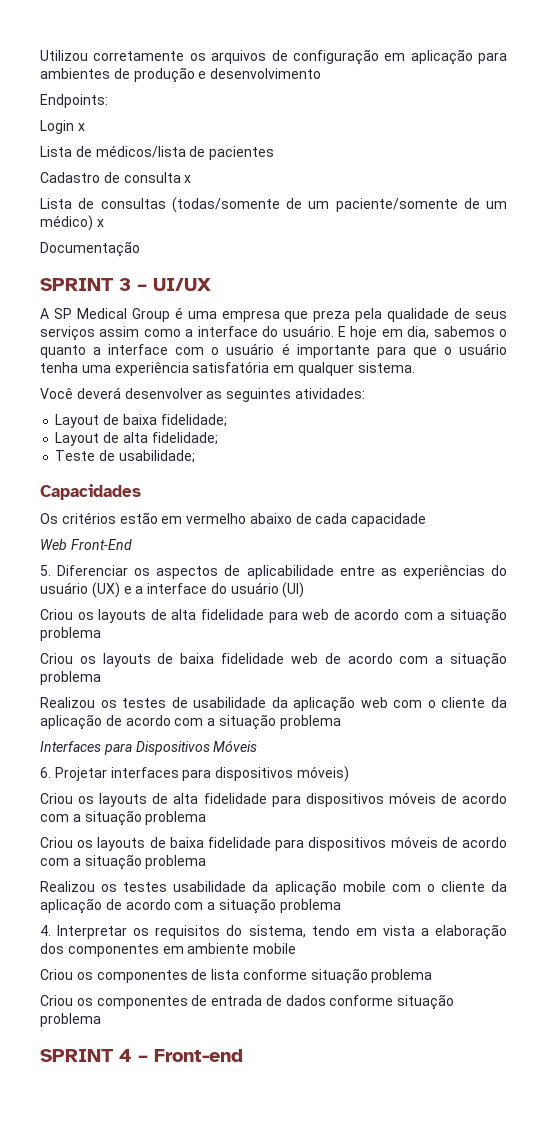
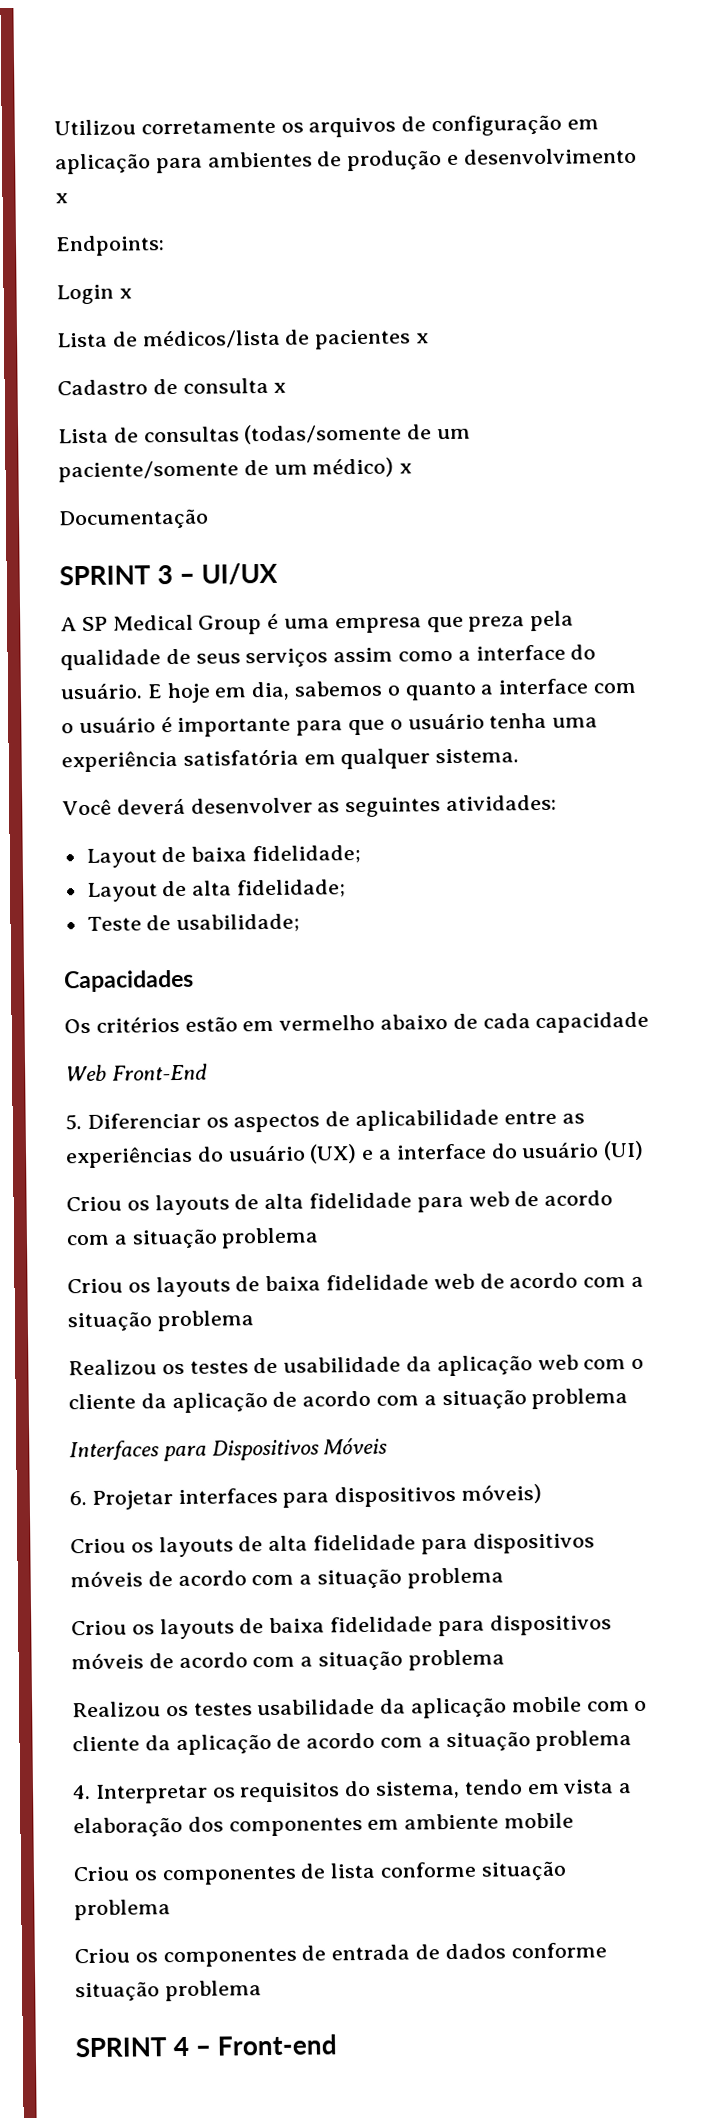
(322, 73) none -> [55,193,68,204] x
(275, 153) none -> [416,333,430,344] x

